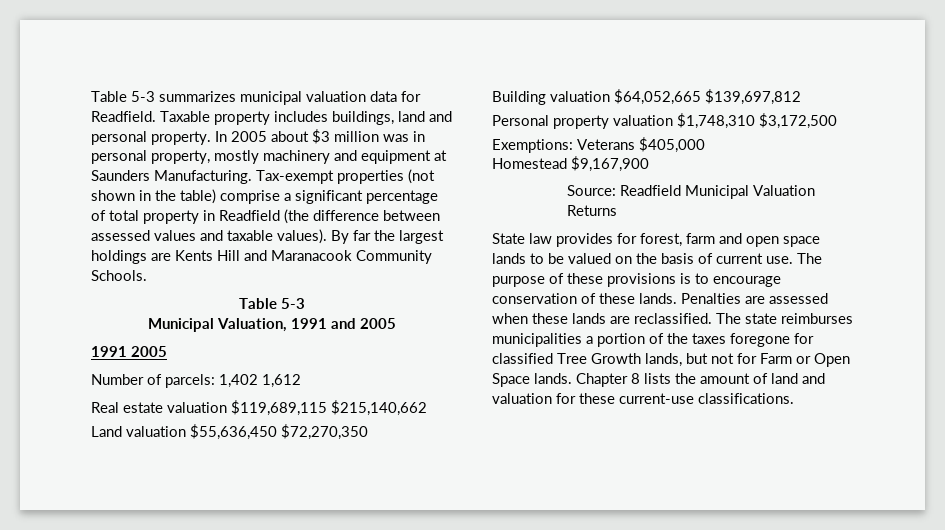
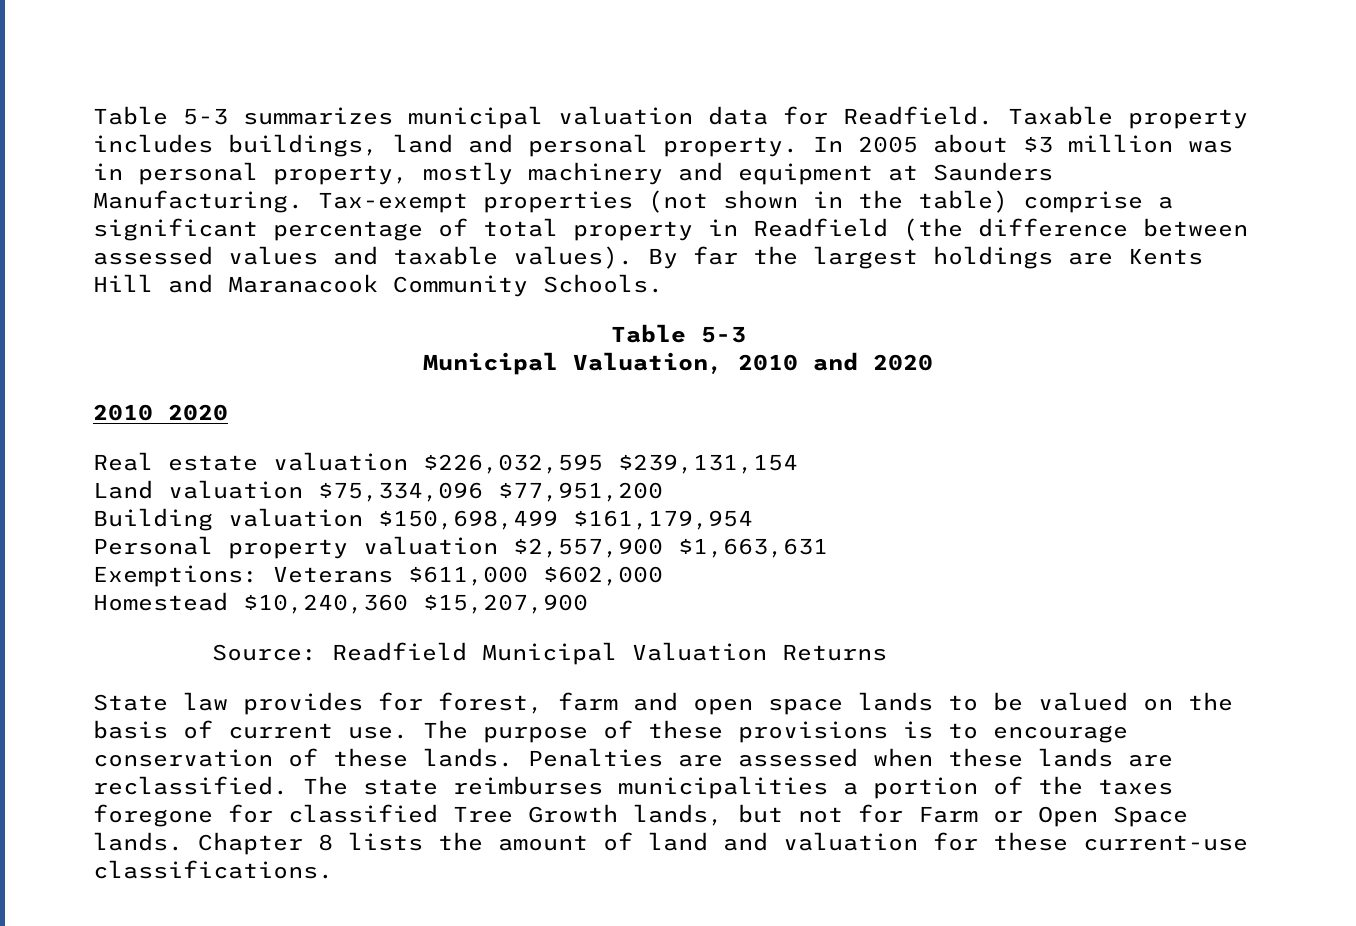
[291,318,396,329] [91,346,167,357] [91,374,301,388] 1991 and 2005 // 1991 2005 // Number of parcels: 1,402 1,612 -> [738,352,933,371] [93,404,228,421] 2010 and 2020 // 2010 2020
[231,400,427,416] $119,689,115 $215,140,662 -> [423,454,798,474] $226,032,595 $239,131,154
[190,424,368,440] $55,636,450 $72,270,350 -> [318,482,663,502] $75,334,096 $77,951,200
[614,89,801,105] $64,052,665 $139,697,812 -> [378,510,753,530] $150,698,499 $161,179,954
[677,113,837,129] $1,748,310 $3,172,500 -> [513,538,828,558] $2,557,900 $1,663,631
[639,137,705,153] $405,000 -> [408,566,663,586] $611,000 $602,000
[571,156,649,172] $9,167,900 -> [243,594,588,614] $10,240,360 $15,207,900

